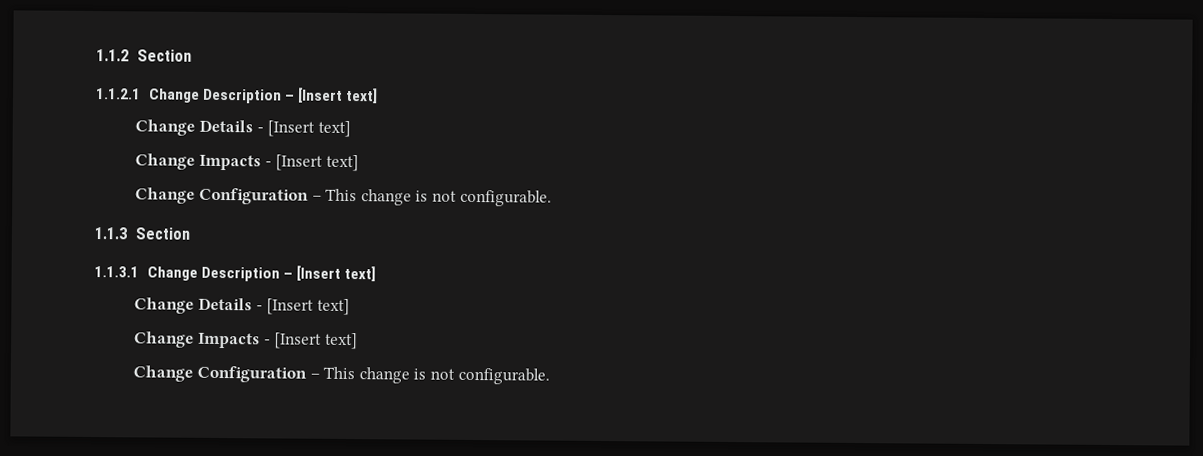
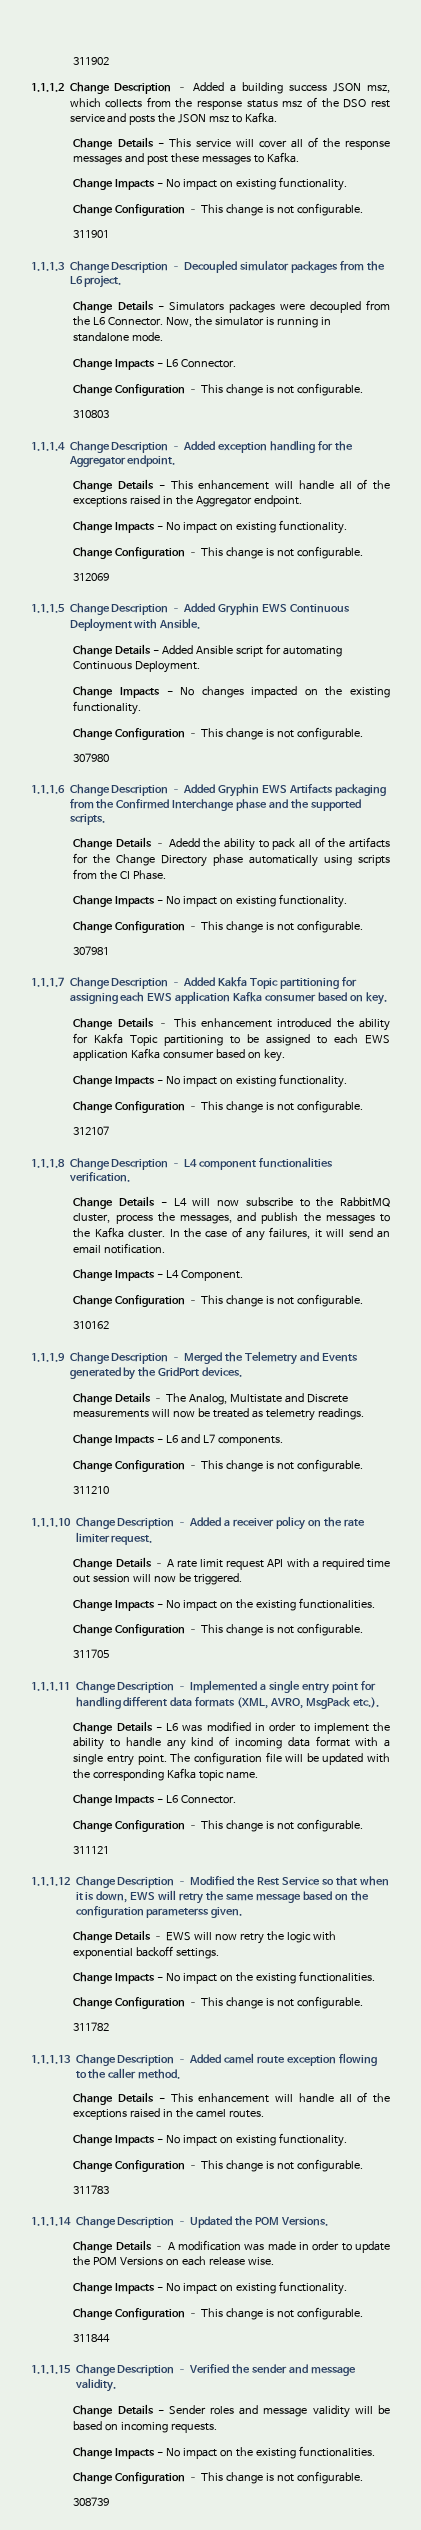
[96,49,192,62] [95,87,379,104] [135,119,351,138] [135,153,359,172] [135,187,552,207] [94,227,190,240] [94,265,377,282] [134,297,350,316] [134,331,358,350] [133,365,550,385] 1.1.2 Section // 1.1.2.1 Change Description – [Insert text] // Change Details - [Insert text] // Change Impacts - [Insert text] // Change Configuration – This change is not configurable. // 1.1.3 Section // 1.1.3.1 Change Description – [Insert text] // Change Details - [Insert text] // Change Impacts - [Insert text] // Change Configuration – This change is not configurable. -> [73,57,110,65] [31,82,390,94] [69,97,390,110] [69,112,278,125] [73,137,390,150] [73,152,300,165] [73,177,348,191] [73,203,364,216] [73,230,110,238] [31,260,386,273] [69,275,122,288] [73,300,390,313] [73,316,332,328] [73,332,164,342] [73,358,237,370] [73,383,364,396] [73,410,110,418] [31,440,354,453] [68,455,176,467] [73,479,390,492] [73,495,303,507] [73,520,348,534] [73,546,364,559] [73,573,110,581] [31,603,351,616] [69,618,201,632] [73,644,343,657] [73,661,201,673] [73,686,391,698] [73,701,142,715] [73,727,364,740] [73,753,110,762] [31,784,387,797] [69,799,362,811] [69,814,105,825] [73,837,391,851] [73,853,391,867] [73,869,167,880] [73,894,348,908] [73,920,364,933] [73,946,110,955] [31,977,358,989] [69,991,388,1005] [73,1017,390,1031] [73,1033,390,1046] [73,1048,286,1062] [73,1074,348,1088] [73,1100,364,1113] [73,1126,110,1135] [31,1157,334,1170] [68,1172,130,1182] [73,1196,390,1209] [73,1212,391,1224] [73,1227,390,1241] [73,1243,166,1254] [73,1269,244,1281] [73,1294,364,1307] [73,1321,110,1329] [31,1351,359,1365] [69,1367,243,1380] [73,1392,349,1405] [73,1408,365,1421] [73,1434,284,1446] [73,1459,364,1472] [73,1486,110,1494] [31,1516,366,1530] [75,1532,153,1545] [73,1557,390,1570] [73,1573,243,1585] [73,1598,376,1611] [73,1623,364,1636] [73,1649,110,1658] [31,1680,377,1694] [75,1696,380,1709] [73,1721,391,1734] [73,1736,391,1750] [73,1752,390,1766] [73,1768,259,1781] [73,1794,237,1806] [73,1819,364,1832] [73,1846,110,1854] [31,1876,390,1888] [75,1890,370,1904] [75,1906,243,1918] [73,1930,337,1944] [73,1946,220,1959] [73,1971,376,1984] [73,1996,364,2009] [73,2022,110,2031] [31,2053,378,2066] [75,2068,181,2079] [73,2092,390,2105] [73,2108,265,2120] [73,2133,348,2147] [73,2159,364,2172] [73,2185,110,2194] [31,2216,329,2228] [73,2240,390,2253] [73,2256,275,2266] [73,2281,348,2295] [73,2307,364,2320] [73,2334,111,2342] [31,2364,357,2376] [74,2378,116,2392] [73,2404,391,2418] [73,2421,218,2433] [73,2446,376,2459] [73,2471,364,2484] [73,2497,110,2506] 311902 // 1.1.1.2 Change Description – Added a building success JSON msz, which collects from the response status msz of the DSO rest service and posts the JSON msz to Kafka. // Change Details - This service will cover all of the response messages and post these messages to Kafka. // Change Impacts - No impact on existing functionality. // Change Configuration – This change is not configurable. // 311901 // 1.1.1.3 Change Description – Decoupled simulator packages from the L6 project. // Change Details - Simulators packages were decoupled from the L6 Connector. Now, the simulator is running in standalone mode. // Change Impacts - L6 Connector. // Change Configuration – This change is not configurable. // 310803 // 1.1.1.4 Change Description – Added exception handling for the Aggregator endpoint. // Change Details - This enhancement will handle all of the exceptions raised in the Aggregator endpoint. // Change Impacts - No impact on existing functionality. // Change Configuration – This change is not configurable. // 312069 // 1.1.1.5 Change Description – Added Gryphin EWS Continuous Deployment with Ansible. // Change Details - Added Ansible script for automating Continuous Deployment. // Change Impacts - No changes impacted on the existing functionality. // Change Configuration – This change is not configurable. // 307980 // 1.1.1.6 Change Description – Added Gryphin EWS Artifacts packaging from the Confirmed Interchange phase and the supported scripts. // Change Details – Adedd the ability to pack all of the artifacts for the Change Directory phase automatically using scripts from the CI Phase. // Change Impacts - No impact on existing functionality. // Change Configuration – This change is not configurable. // 307981 // 1.1.1.7 Change Description – Added Kakfa Topic partitioning for assigning each EWS application Kafka consumer based on key. // Change Details – This enhancement introduced the ability for Kakfa Topic partitioning to be assigned to each EWS application Kafka consumer based on key. // Change Impacts - No impact on existing functionality. // Change Configuration – This change is not configurable. // 312107 // 1.1.1.8 Change Description – L4 component functionalities verification. // Change Details - L4 will now subscribe to the RabbitMQ cluster, process the messages, and publish the messages to the Kafka cluster. In the case of any failures, it will send an email notification. // Change Impacts - L4 Component. // Change Configuration – This change is not configurable. // 310162 // 1.1.1.9 Change Description – Merged the Telemetry and Events generated by the GridPort devices. // Change Details – The Analog, Multistate and Discrete measurements will now be treated as telemetry readings. // Change Impacts - L6 and L7 components. // Change Configuration – This change is not configurable. // 311210 // 1.1.1.10 Change Description – Added a receiver policy on the rate limiter request. // Change Details – A rate limit request API with a required time out session will now be triggered. // Change Impacts - No impact on the existing functionalities. // Change Configuration – This change is not configurable. // 311705 // 1.1.1.11 Change Description – Implemented a single entry point for handling different data formats (XML, AVRO, MsgPack etc.). // Change Details - L6 was modified in order to implement the ability to handle any kind of incoming data format with a single entry point. The configuration file will be updated with the corresponding Kafka topic name. // Change Impacts - L6 Connector. // Change Configuration – This change is not configurable. // 311121 // 1.1.1.12 Change Description – Modified the Rest Service so that when it is down, EWS will retry the same message based on the configuration parameterss given. // Change Details – EWS will now retry the logic with exponential backoff settings. // Change Impacts - No impact on the existing functionalities. // Change Configuration – This change is not configurable. // 311782 // 1.1.1.13 Change Description – Added camel route exception flowing to the caller method. // Change Details - This enhancement will handle all of the exceptions raised in the camel routes. // Change Impacts - No impact on existing functionality. // Change Configuration – This change is not configurable. // 311783 // 1.1.1.14 Change Description – Updated the POM Versions. // Change Details – A modification was made in order to update the POM Versions on each release wise. // Change Impacts - No impact on existing functionality. // Change Configuration – This change is not configurable. // 311844 // 1.1.1.15 Change Description – Verified the sender and message validity. // Change Details - Sender roles and message validity will be based on incoming requests. // Change Impacts - No impact on the existing functionalities. // Change Configuration – This change is not configurable. // 308739

